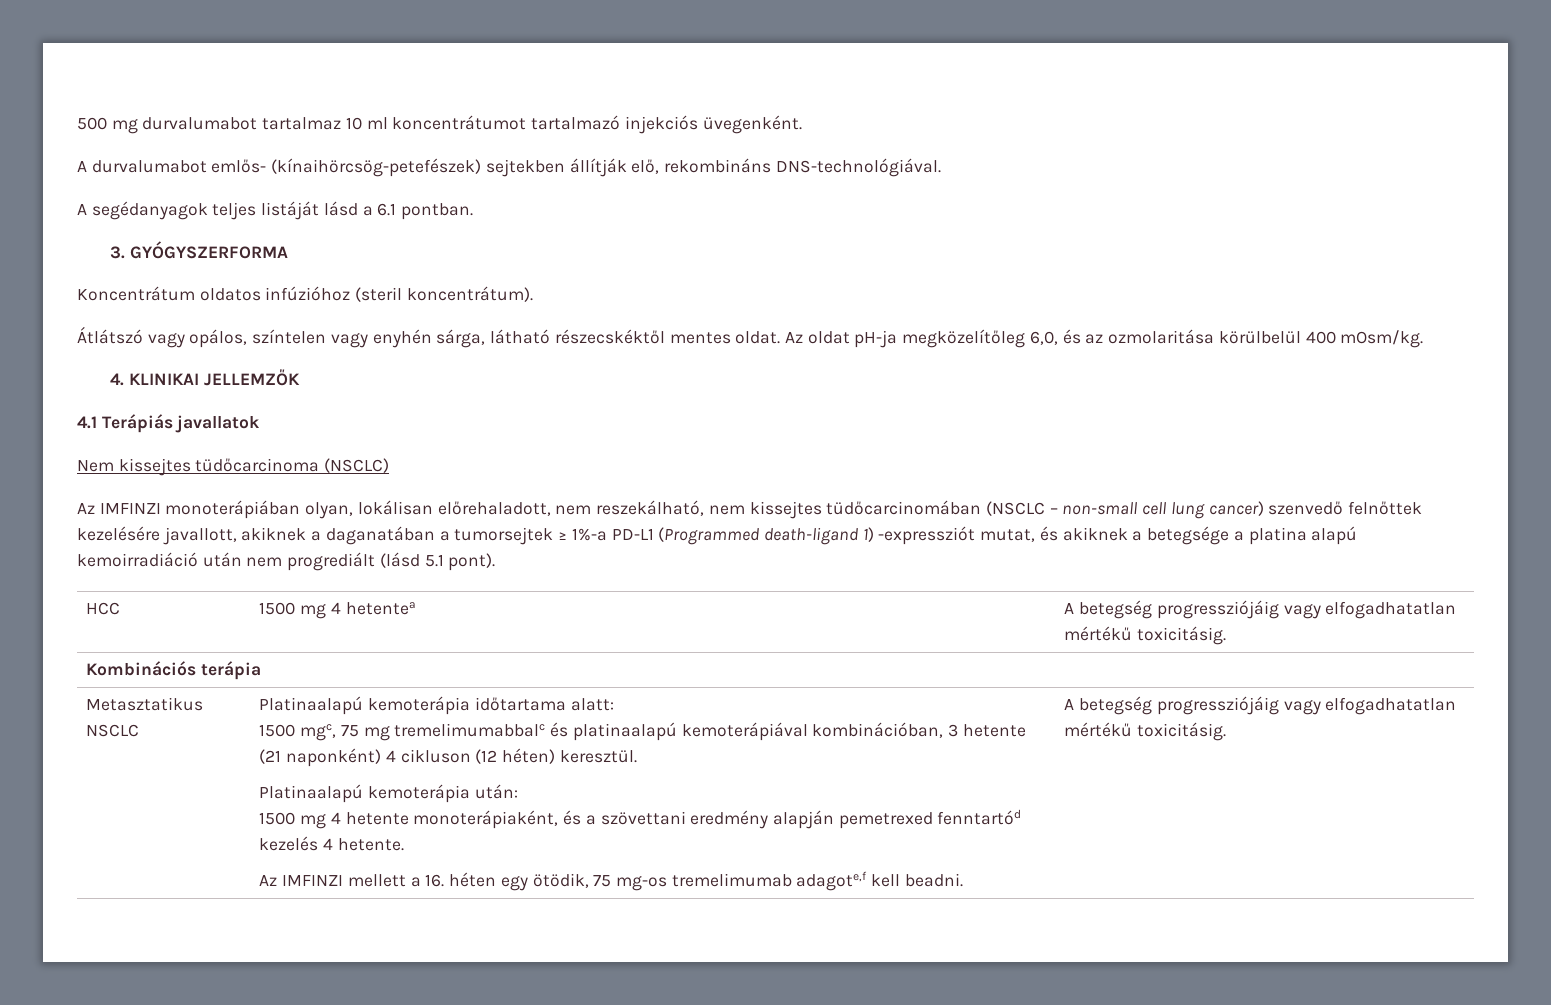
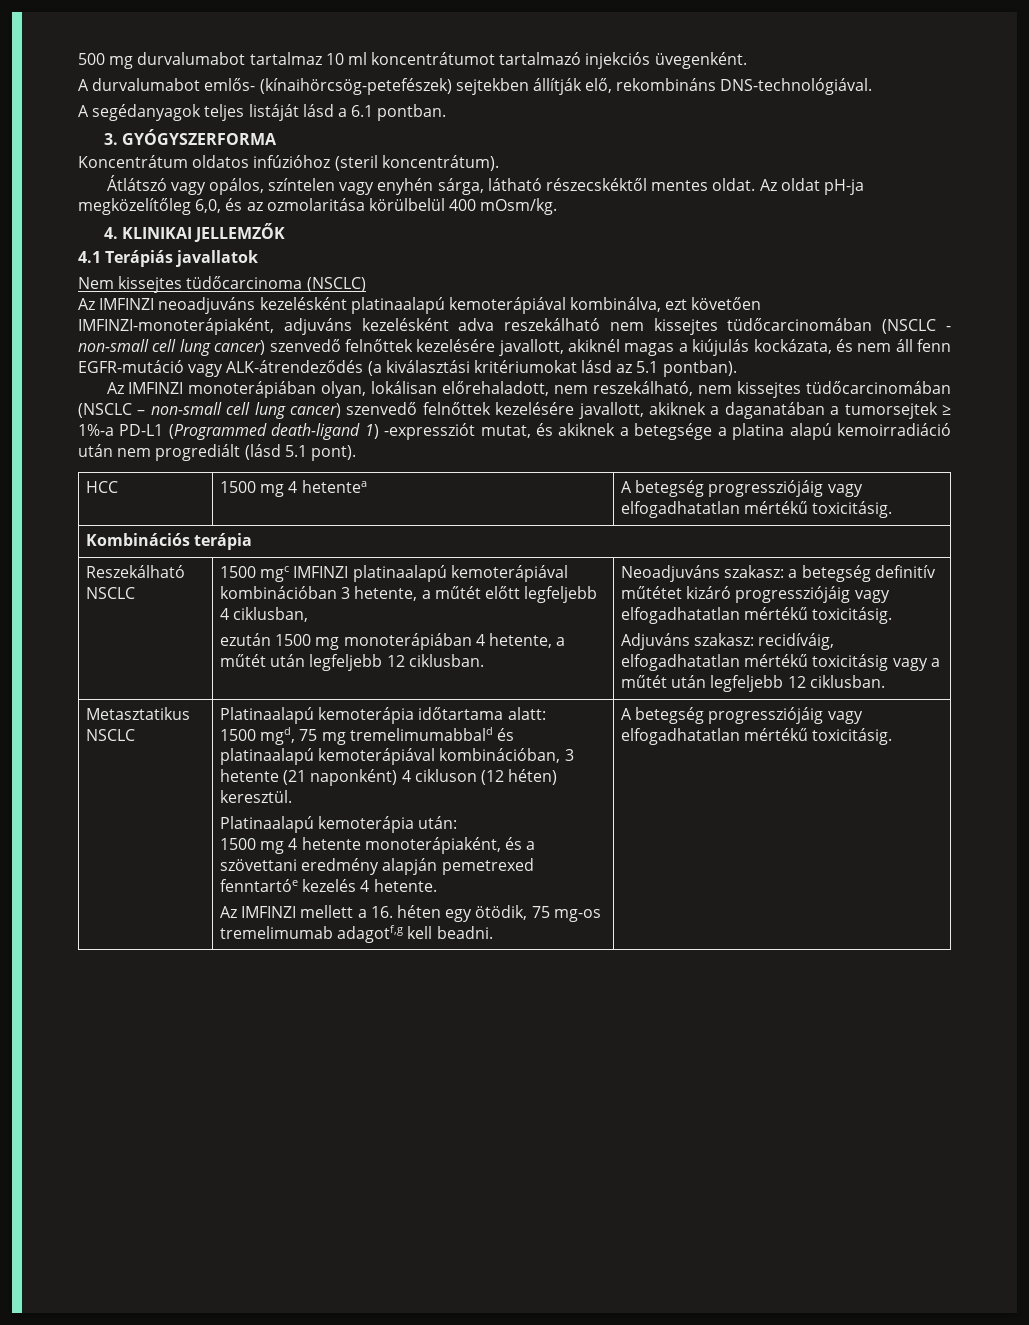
(390, 465) none -> [78,297,762,314] [78,318,952,335] [78,339,951,356] [78,360,737,377] // Az IMFINZI neoadjuváns kezelésként platinaalapú kemoterápiával kombinálva, ezt követően IMFINZI-monoterápiaként, adjuváns kezelésként adva reszekálható nem kissejtes tüdőcarcinomában (NSCLC - non-small cell lung cancer) szenvedő felnőttek kezelésére javallott, akiknél magas a kiújulás kockázata, és nem áll fenn EGFR-mutáció vagy ALK-átrendeződés (a kiválasztási kritériumokat lásd az 5.1 pontban).
(262, 670) none -> [86,565,186,578] [86,587,136,599] [220,565,568,582] [220,586,598,603] [220,607,309,622] [220,633,566,650] [220,654,484,671] [621,565,936,582] [621,586,890,603] [621,607,893,624] [621,633,835,650] [621,654,940,671] [621,675,885,692] // Reszekálható NSCLC | 1500 mgc IMFINZI platinaalapú kemoterápiával kombinációban 3 hetente, a műtét előtt legfeljebb 4 ciklusban, // ezután 1500 mg monoterápiában 4 hetente, a műtét után legfeljebb 12 ciklusban. | Neoadjuváns szakasz: a betegség definitív műtétet kizáró progressziójáig vagy elfogadhatatlan mértékű toxicitásig. // Adjuváns szakasz: recidíváig, elfogadhatatlan mértékű toxicitásig vagy a műtét után legfeljebb 12 ciklusban.
[300,724,337,741] mgc, -> [260,727,296,745] mgd,
[394,723,546,737] tremelimumabbalc -> [349,727,493,741] tremelimumabbald
[937,809,1022,825] fenntartód -> [220,879,299,892] fenntartóe
[796,871,868,891] adagote,f -> [337,925,404,943] adagotf,g

